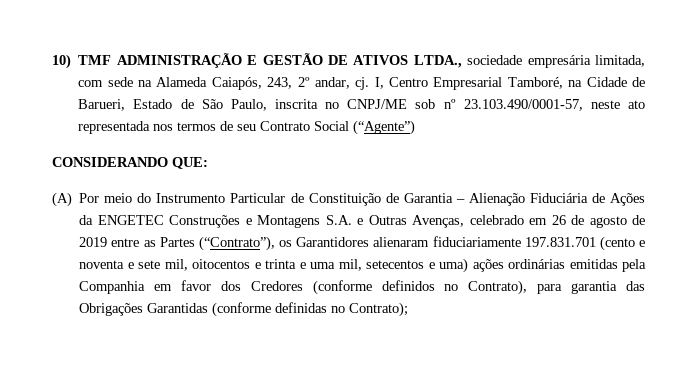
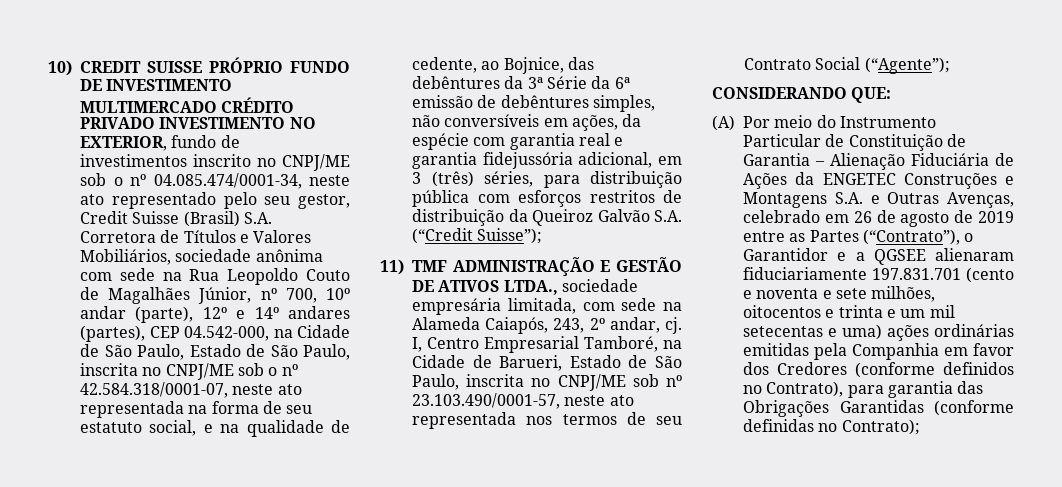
(71, 61) none -> [80,57,350,73] [80,79,233,91] [80,97,295,113] [80,117,316,129] [80,135,240,151] [80,154,350,171] [80,173,350,189] [80,192,350,209] [80,211,272,227] [80,230,312,243] [80,249,323,265] [80,268,350,285] [80,287,350,304] [80,306,350,323] [80,325,350,342] [80,344,350,360] [80,363,298,380] [80,382,302,398] [80,401,313,418] [80,420,350,437] [412,57,594,74] [412,76,630,89] [412,95,655,112] [412,114,642,131] [412,133,624,150] [412,152,682,169] [412,171,682,188] [412,190,682,207] [412,209,682,226] [412,228,543,244] [380,259,404,275] CREDIT SUISSE PRÓPRIO FUNDO DE INVESTIMENTO MULTIMERCADO CRÉDITO PRIVADO INVESTIMENTO NO EXTERIOR, fundo de investimentos inscrito no CNPJ/ME sob o nº 04.085.474/0001-34, neste ato representado pelo seu gestor, Credit Suisse (Brasil) S.A. Corretora de Títulos e Valores Mobiliários, sociedade anônima com sede na Rua Leopoldo Couto de Magalhães Júnior, nº 700, 10º andar (parte), 12º e 14º andares (partes), CEP 04.542-000, na Cidade de São Paulo, Estado de São Paulo, inscrita no CNPJ/ME sob o nº 42.584.318/0001-07, neste ato representada na forma de seu estatuto social, e na qualidade de cedente, ao Bojnice, das debêntures da 3ª Série da 6ª emissão de debêntures simples, não conversíveis em ações, da espécie com garantia real e garantia fidejussória adicional, em 3 (três) séries, para distribuição pública com esforços restritos de distribuição da Queiroz Galvão S.A. (“Credit Suisse”); // 11)
[353,120,416,135] (“Agente”) -> [864,57,950,74] (“Agente”);
[279,237,370,247] os Garantidores -> [964,233,974,242] [743,248,926,265] o Garantidor e a QGSEE
[164,259,188,271] mil, -> [871,286,936,302] milhões,
[310,259,425,271] uma mil, setecentos -> [900,305,955,318] [743,326,823,337] um mil setecentas

